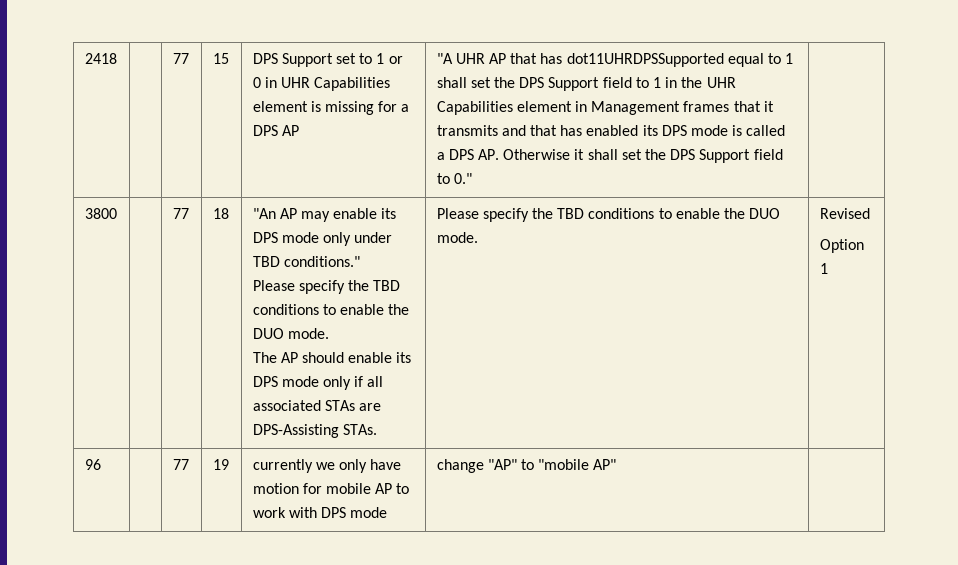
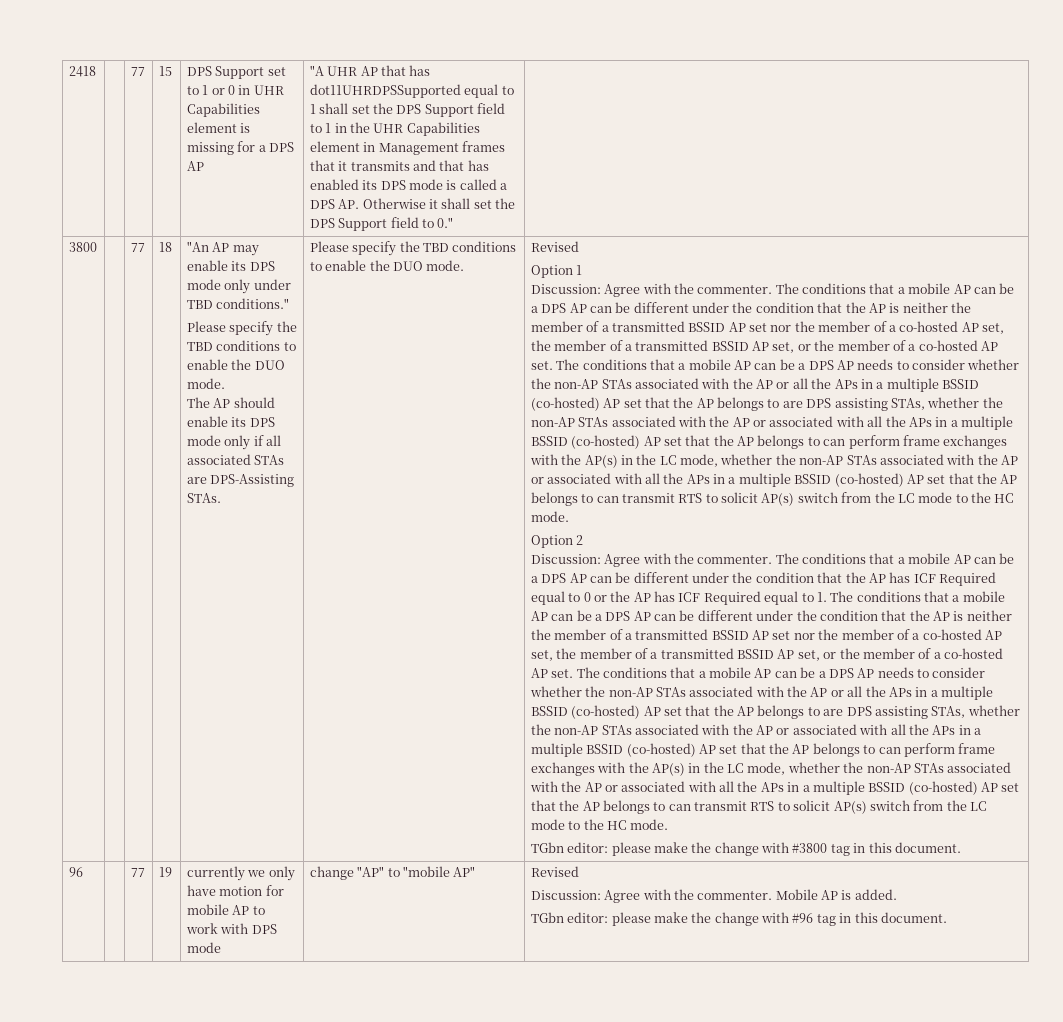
(828, 268) none -> [530,283,1015,297] [530,302,972,313] [530,321,1005,334] [530,340,999,353] [530,359,1020,370] [530,378,980,392] [530,397,1003,411] [530,416,1014,430] [530,435,1008,449] [529,454,1019,468] [530,473,1018,487] [530,492,1015,506] [530,511,569,522] [530,535,584,548] [530,553,1015,567] [530,572,997,586] [530,591,1005,605] [530,610,1012,621] [530,629,1003,640] [530,648,1004,661] [530,667,986,678] [529,686,994,700] [530,705,1020,719] [530,724,982,735] [530,743,996,757] [530,762,1012,776] [529,781,1020,795] [530,800,988,814] [530,819,669,830] [530,842,961,856] // Discussion: Agree with the commenter. The conditions that a mobile AP can be a DPS AP can be different under the condition that the AP is neither the member of a transmitted BSSID AP set nor the member of a co-hosted AP set, the member of a transmitted BSSID AP set, or the member of a co-hosted AP set. The conditions that a mobile AP can be a DPS AP needs to consider whether the non-AP STAs associated with the AP or all the APs in a multiple BSSID (co-hosted) AP set that the AP belongs to are DPS assisting STAs, whether the non-AP STAs associated with the AP or associated with all the APs in a multiple BSSID (co-hosted) AP set that the AP belongs to can perform frame exchanges with the AP(s) in the LC mode, whether the non-AP STAs associated with the AP or associated with all the APs in a multiple BSSID (co-hosted) AP set that the AP belongs to can transmit RTS to solicit AP(s) switch from the LC mode to the HC mode. // Option 2 // Discussion: Agree with the commenter. The conditions that a mobile AP can be a DPS AP can be different under the condition that the AP has ICF Required equal to 0 or the AP has ICF Required equal to 1. The conditions that a mobile AP can be a DPS AP can be different under the condition that the AP is neither the member of a transmitted BSSID AP set nor the member of a co-hosted AP set, the member of a transmitted BSSID AP set, or the member of a co-hosted AP set. The conditions that a mobile AP can be a DPS AP needs to consider whether the non-AP STAs associated with the AP or all the APs in a multiple BSSID (co-hosted) AP set that the AP belongs to are DPS assisting STAs, whether the non-AP STAs associated with the AP or associated with all the APs in a multiple BSSID (co-hosted) AP set that the AP belongs to can perform frame exchanges with the AP(s) in the LC mode, whether the non-AP STAs associated with the AP or associated with all the APs in a multiple BSSID (co-hosted) AP set that the AP belongs to can transmit RTS to solicit AP(s) switch from the LC mode to the HC mode. // TGbn editor: please make the change with #3800 tag in this document.
(617, 464) none -> [530,866,579,877] [530,889,897,903] [530,912,947,926] Revised // Discussion: Agree with the commenter. Mobile AP is added. // TGbn editor: please make the change with #96 tag in this document.

